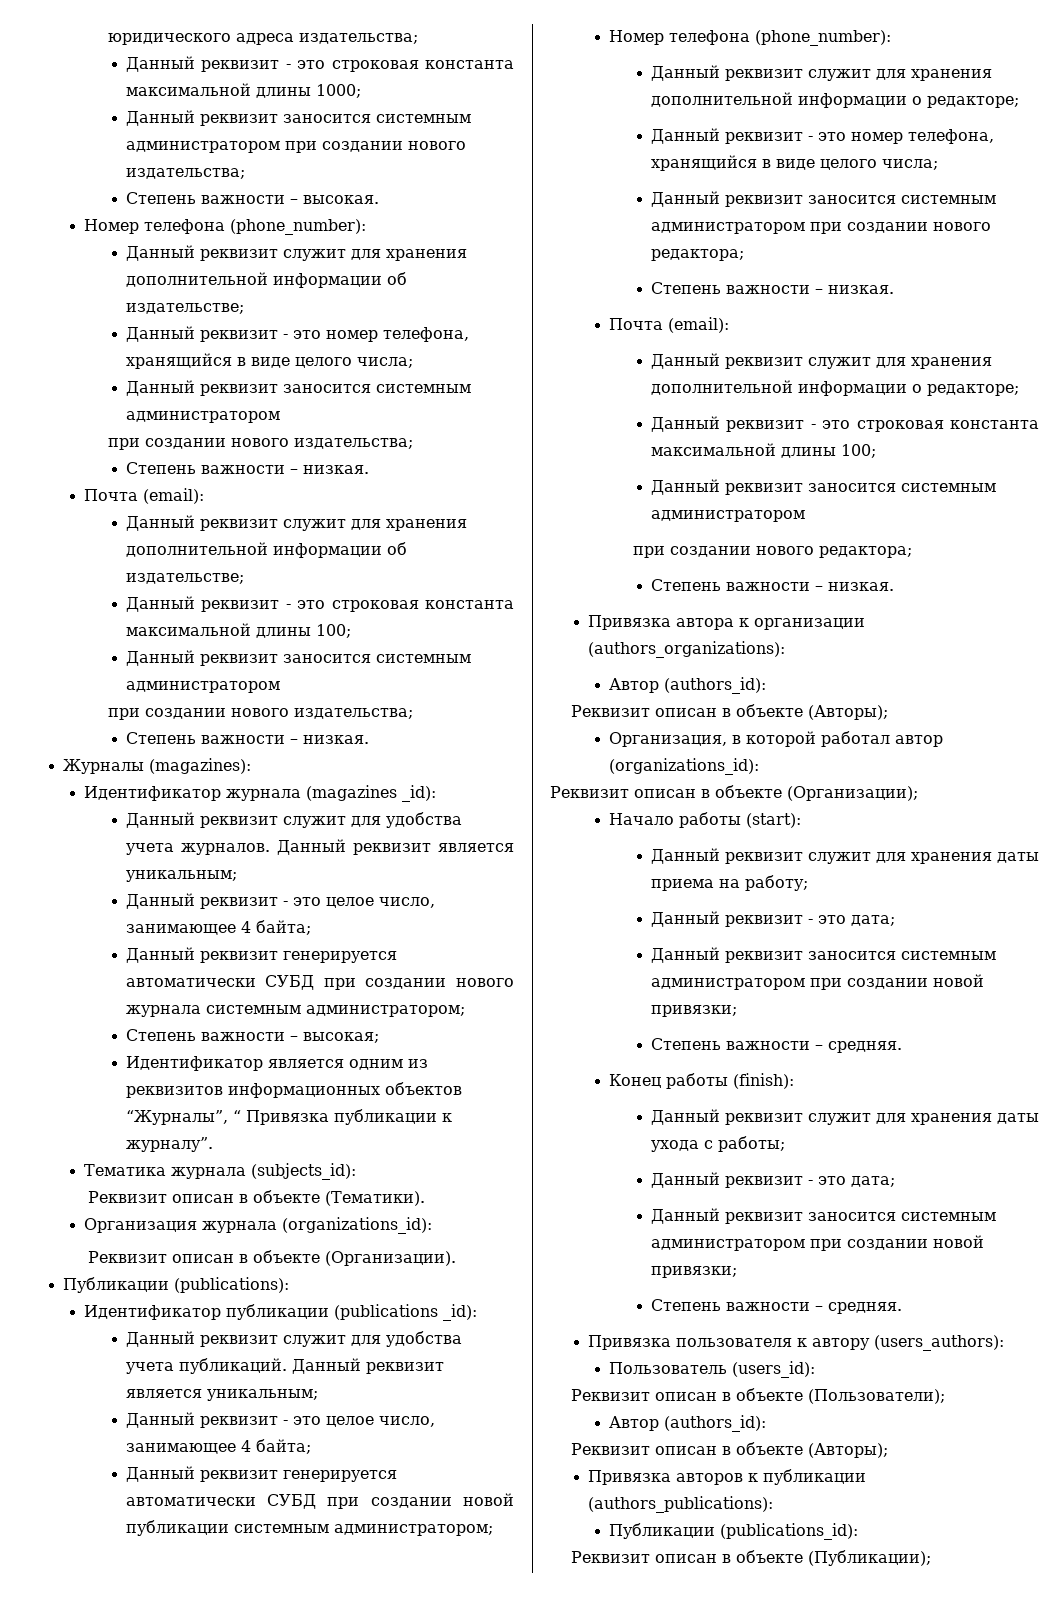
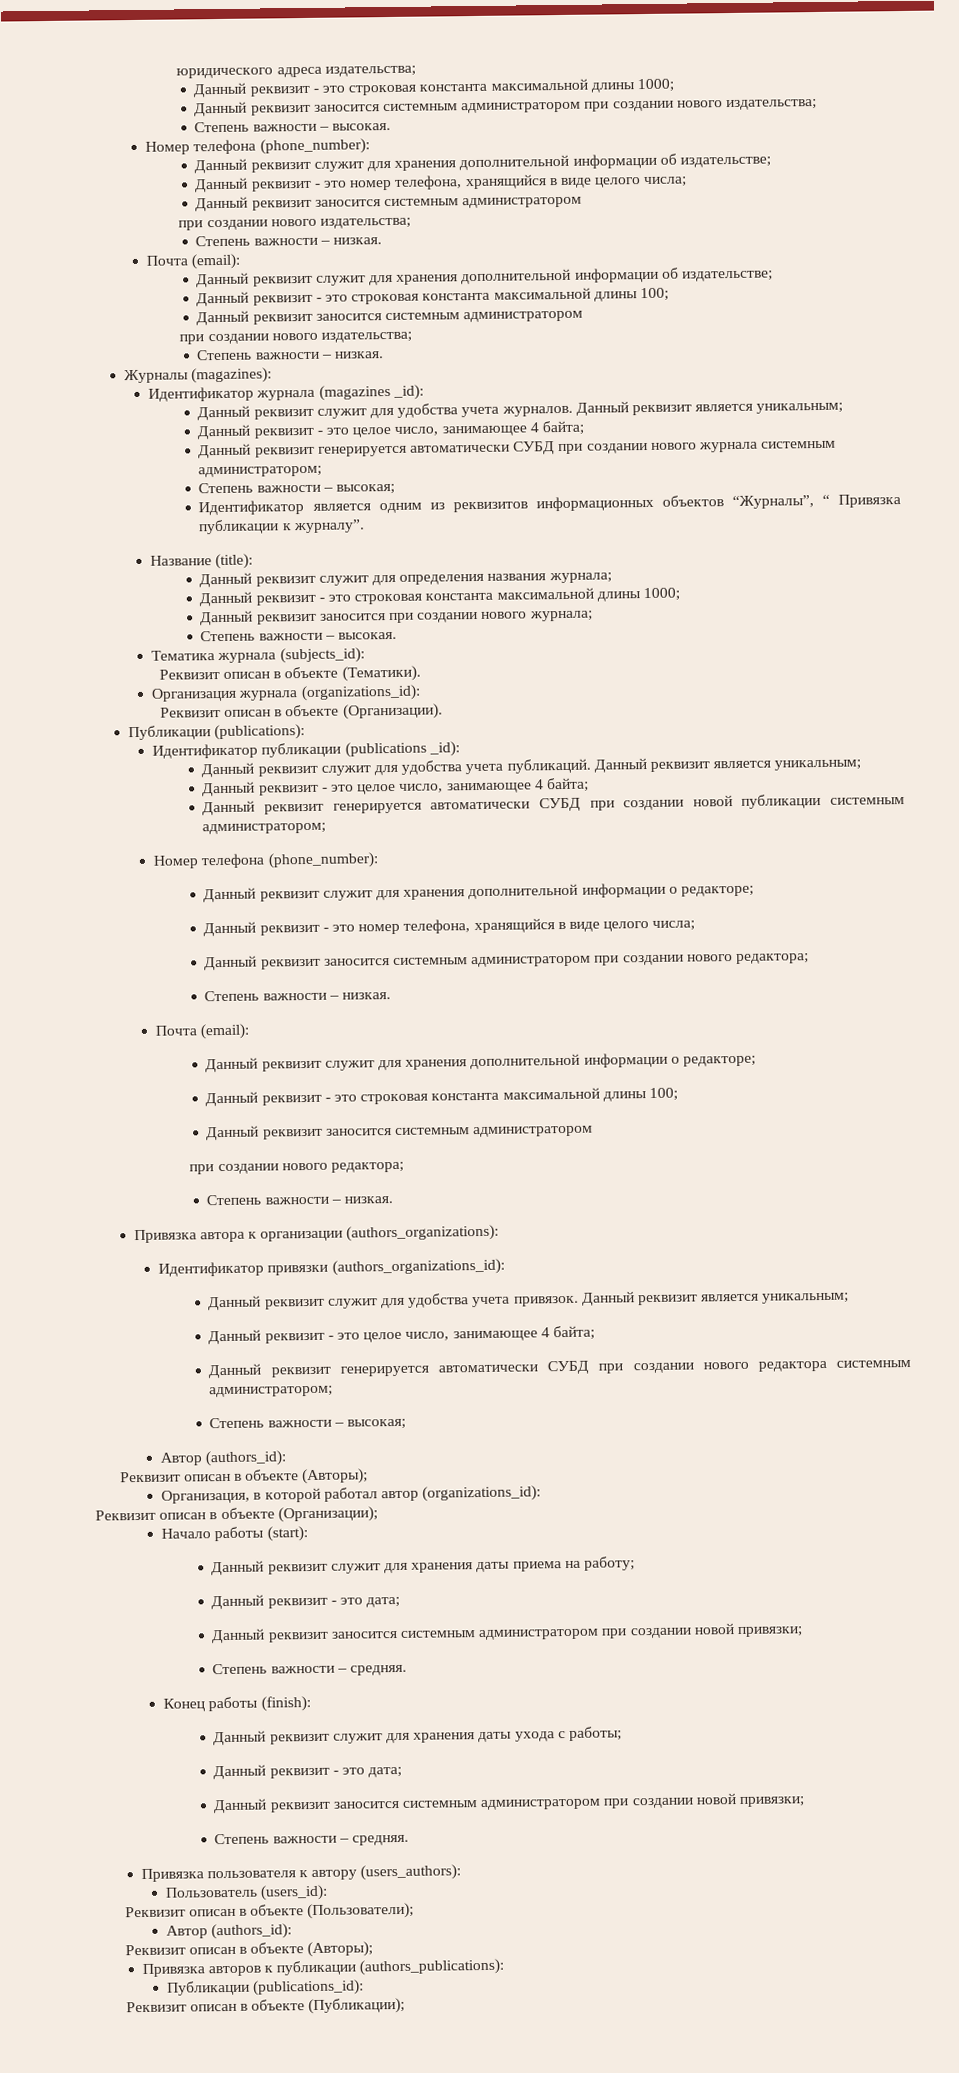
(213, 1144) none -> [150,553,254,570] [199,572,612,588] [199,587,680,607] [200,610,593,626] [200,630,398,642] // Название (title): // Данный реквизит служит для определения названия журнала; // Данный реквизит - это строковая константа максимальной длины 1000; // Данный реквизит заносится при создании нового журнала; // Степень важности – высокая.
(786, 649) none -> [158,1258,505,1277] [208,1291,850,1311] [208,1325,595,1345] [208,1359,911,1379] [209,1385,334,1398] [209,1417,407,1430] // Идентификатор привязки (authors_organizations_id): // Данный реквизит служит для удобства учета привязок. Данный реквизит является уникальным; // Данный реквизит - это целое число, занимающее 4 байта; // Данный реквизит генерируется автоматически СУБД при создании нового редактора системным администратором; // Степень важности – высокая;

